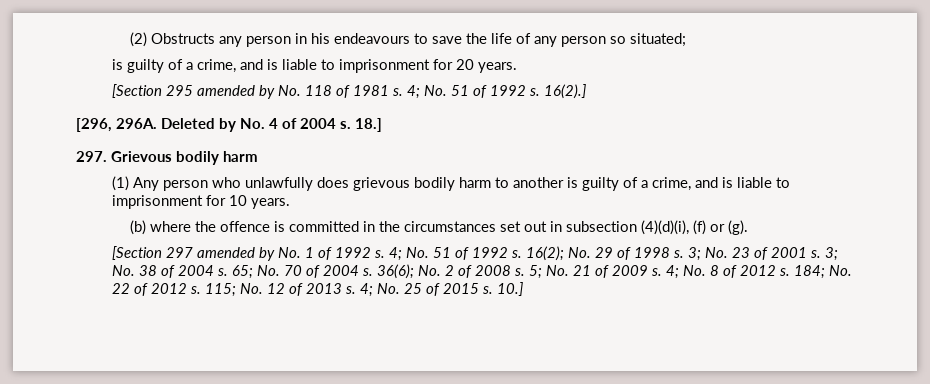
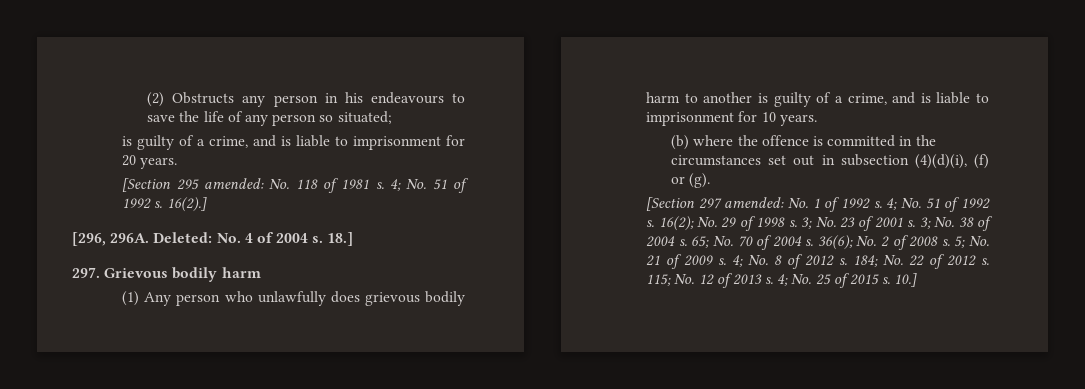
[196,85,275,99] amended by -> [203,178,264,189] amended:
[161,118,236,132] Deleted by -> [153,232,213,243] Deleted:
[196,247,275,261] amended by -> [724,197,785,208] amended:

